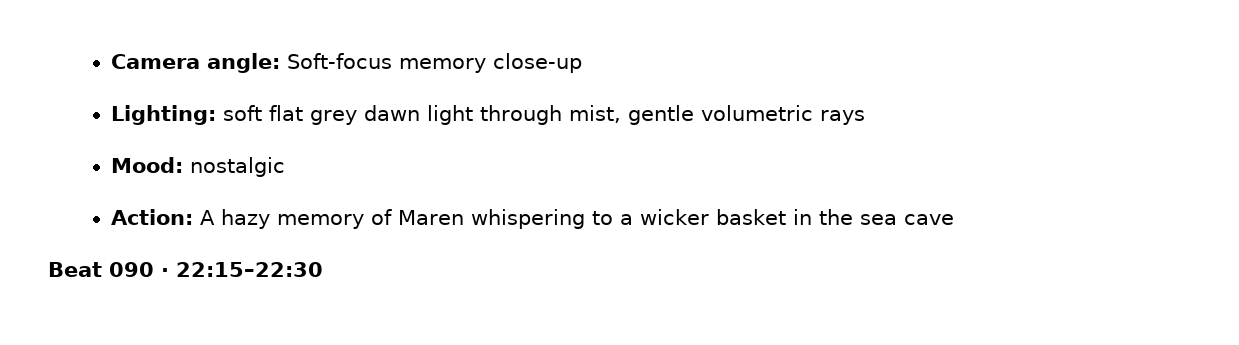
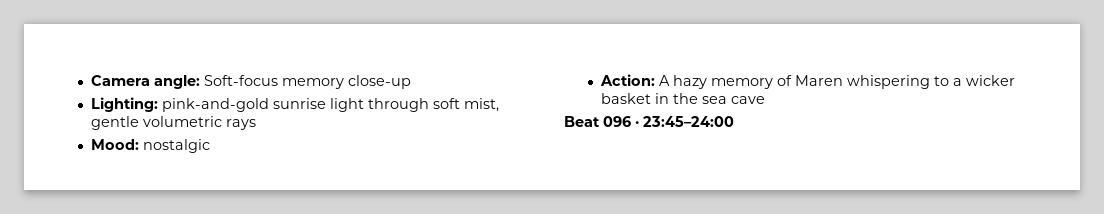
[223,105,421,125] soft flat grey dawn -> [161,98,326,112] pink-and-gold sunrise
(563, 115) none -> [432,98,460,109] soft
[109,262,323,277] 090 · 22:15–22:30 -> [603,116,734,127] 096 · 23:45–24:00

